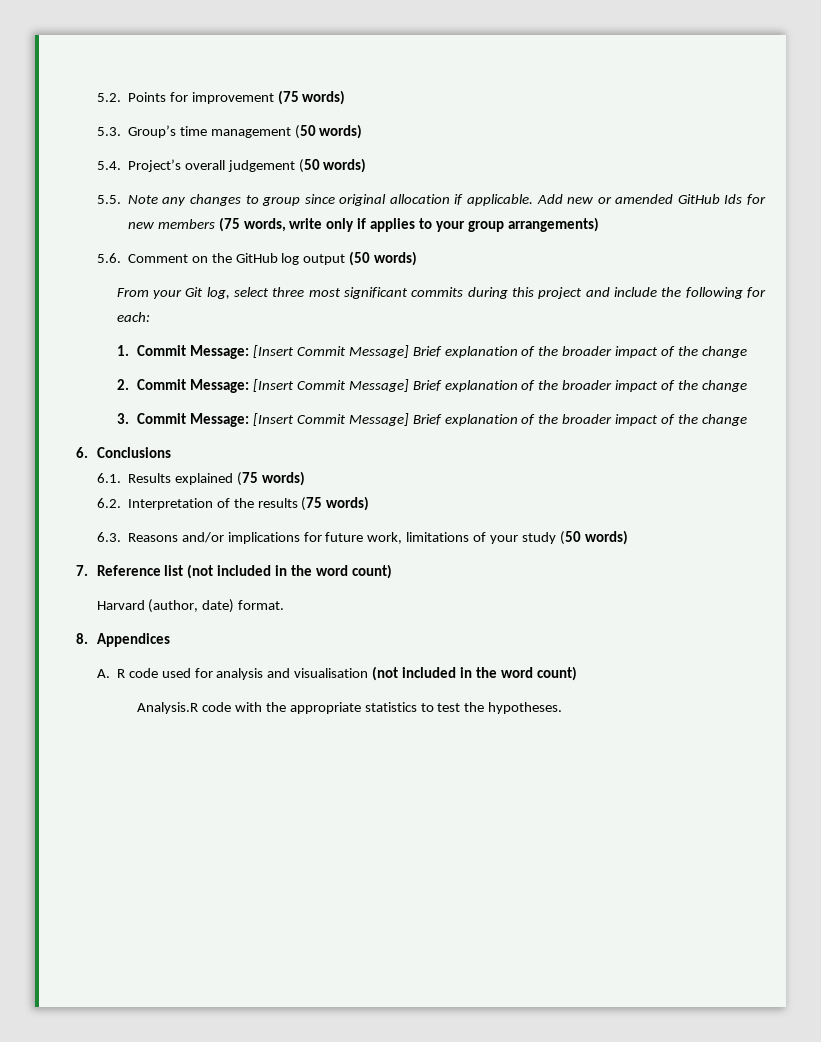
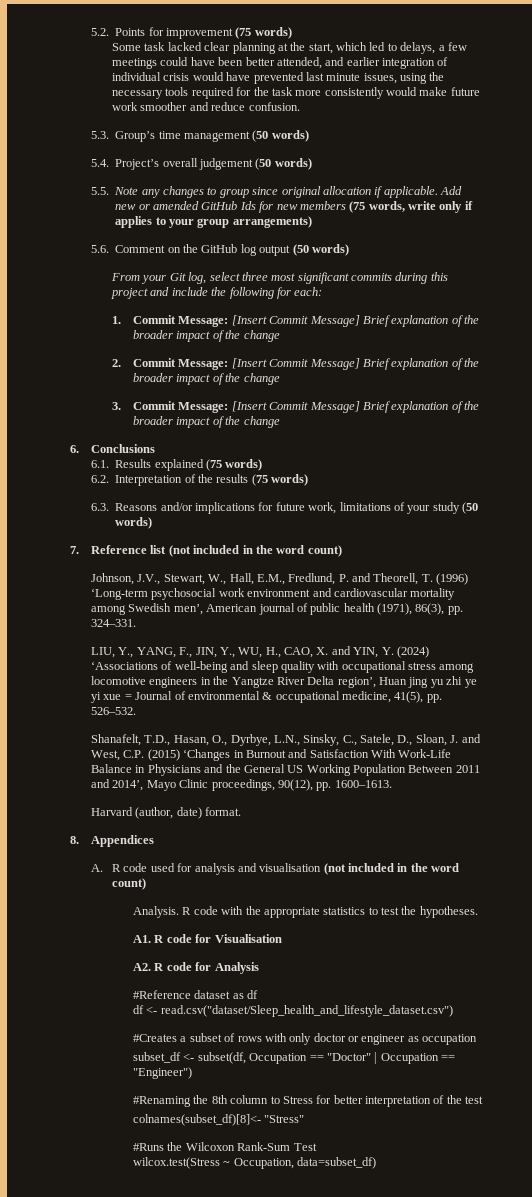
(346, 97) none -> [112,42,467,54] [112,57,449,69] [112,72,445,84] [112,87,480,99] [112,102,300,111] // Some task lacked clear planning at the start, which led to delays, a few meetings could have been better attended, and earlier integration of individual crisis would have prevented last minute issues, using the necessary tools required for the task more consistently would make future work smoother and reduce confusion.
(392, 571) none -> [91,573,469,585] [91,588,456,600] [91,603,463,615] [91,619,137,627] [91,646,429,658] [91,661,475,673] [91,676,477,688] [91,691,442,703] [91,707,137,715] [91,734,481,746] [91,749,452,761] [91,764,480,776] [91,779,392,791] // Johnson, J.V., Stewart, W., Hall, E.M., Fredlund, P. and Theorell, T. (1996) ‘Long-term psychosocial work environment and cardiovascular mortality among Swedish men’, American journal of public health (1971), 86(3), pp. 324–331. // LIU, Y., YANG, F., JIN, Y., WU, H., CAO, X. and YIN, Y. (2024) ‘Associations of well-being and sleep quality with occupational stress among locomotive engineers in the Yangtze River Delta region’, Huan jing yu zhi ye yi xue = Journal of environmental & occupational medicine, 41(5), pp. 526–532. // Shanafelt, T.D., Hasan, O., Dyrbye, L.N., Sinsky, C., Satele, D., Sloan, J. and West, C.P. (2015) ‘Changes in Burnout and Satisfaction With Work-Life Balance in Physicians and the General US Working Population Between 2011 and 2014’, Mayo Clinic proceedings, 90(12), pp. 1600–1613.
[137,702,199,714] Analysis.R -> [133,906,192,918] Analysis. R
(563, 708) none -> [133,934,282,943] [133,962,259,974] [133,990,259,999] [133,1005,453,1017] [133,1033,478,1045] [133,1052,456,1064] [133,1067,193,1079] [133,1095,484,1107] [133,1114,305,1126] [133,1142,317,1151] [133,1157,377,1169] // A1. R code for Visualisation // A2. R code for Analysis // #Reference dataset as df // df <- read.csv("dataset/Sleep_health_and_lifestyle_dataset.csv") // #Creates a subset of rows with only doctor or engineer as occupation // subset_df <- subset(df, Occupation == "Doctor" | Occupation == "Engineer") // #Renaming the 8th column to Stress for better interpretation of the test // colnames(subset_df)[8]<- "Stress" // #Runs the Wilcoxon Rank-Sum Test // wilcox.test(Stress ~ Occupation, data=subset_df)

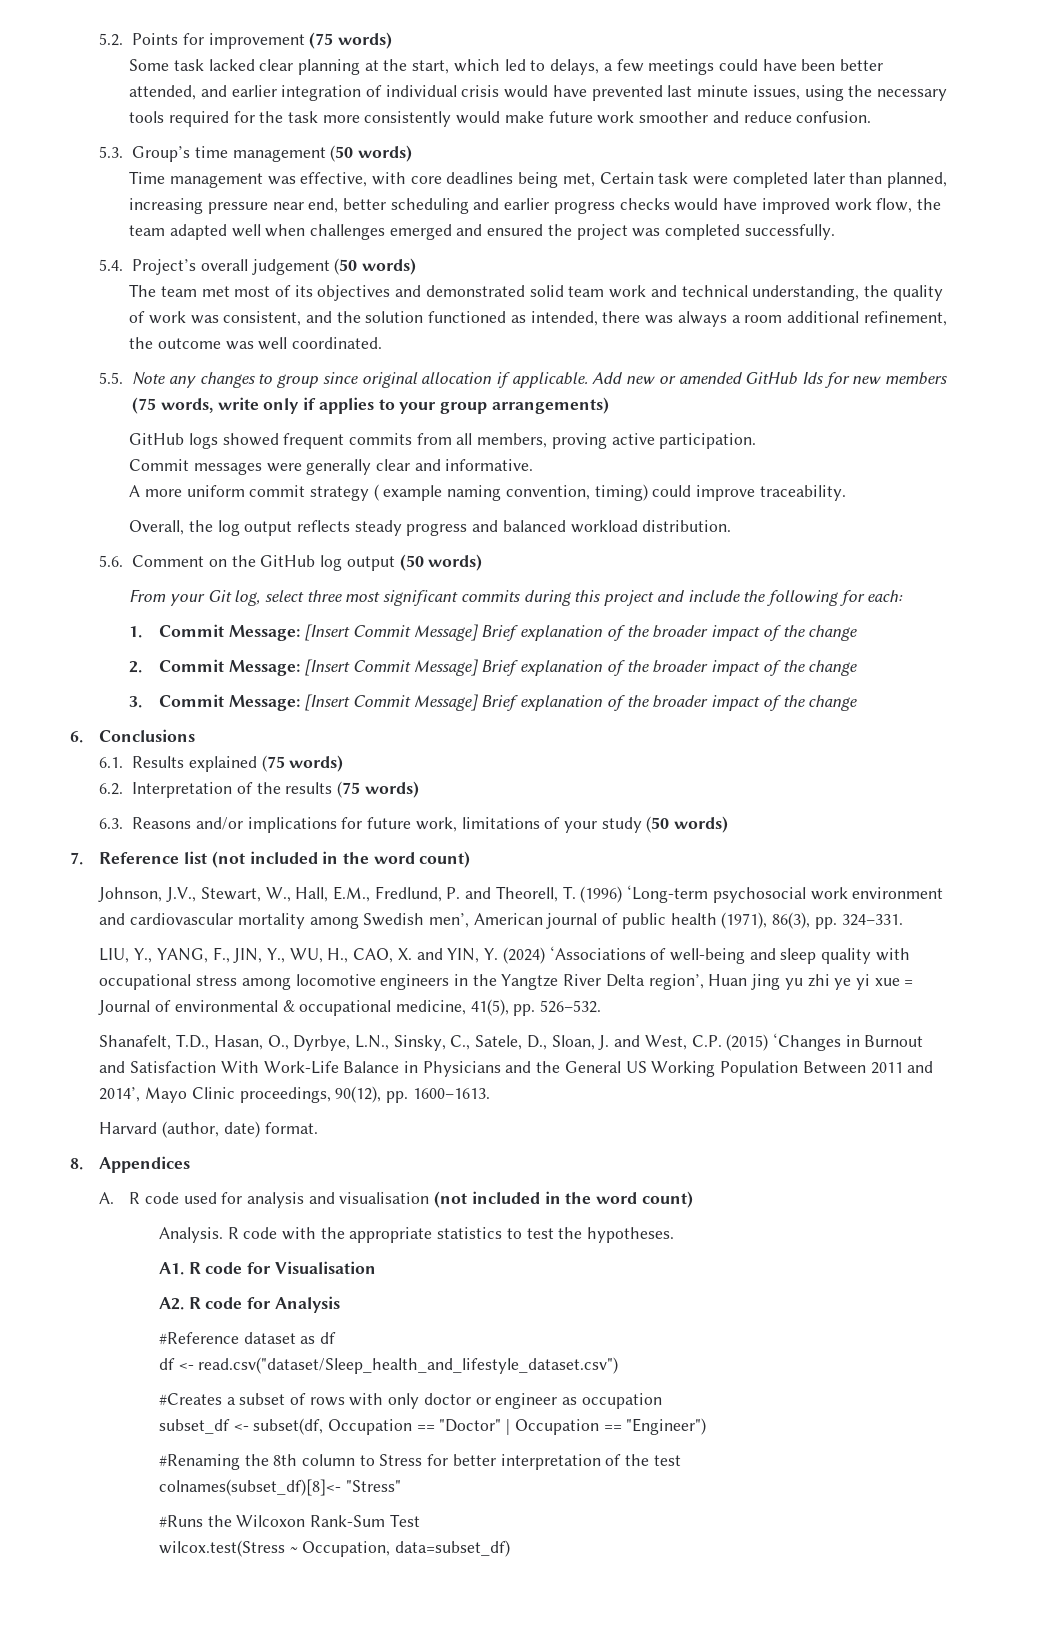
(309, 136) none -> [129,171,947,188] [129,198,941,214] [129,224,835,240] // Time management was effective, with core deadlines being met, Certain task were completed later than planned, increasing pressure near end, better scheduling and earlier progress checks would have improved work flow, the team adapted well when challenges emerged and ensured the project was completed successfully.
(312, 164) none -> [129,284,943,301] [129,311,947,327] [129,337,382,350] // The team met most of its objectives and demonstrated solid team work and technical understanding, the quality of work was consistent, and the solution functioned as intended, there was always a room additional refinement, the outcome was well coordinated.
(312, 222) none -> [129,433,757,449] [129,459,534,475] [129,484,846,501] [129,520,732,536] // GitHub logs showed frequent commits from all members, proving active participation. // Commit messages were generally clear and informative. // A more uniform commit strategy ( example naming convention, timing) could improve traceability. // Overall, the log output reflects steady progress and balanced workload distribution.

